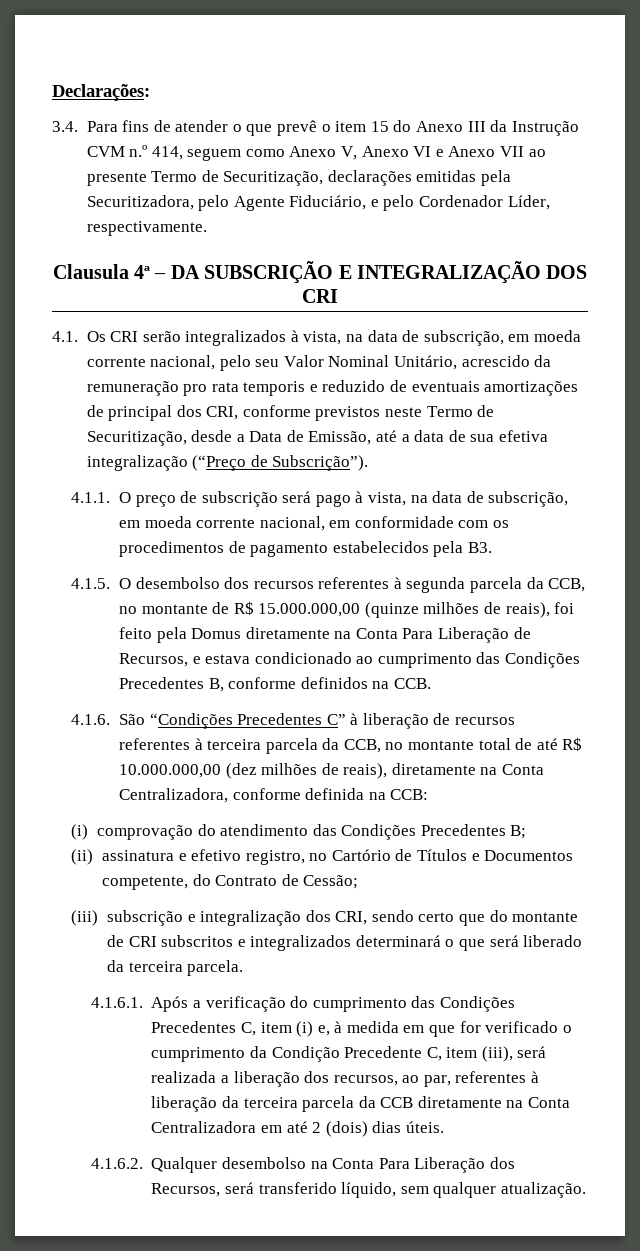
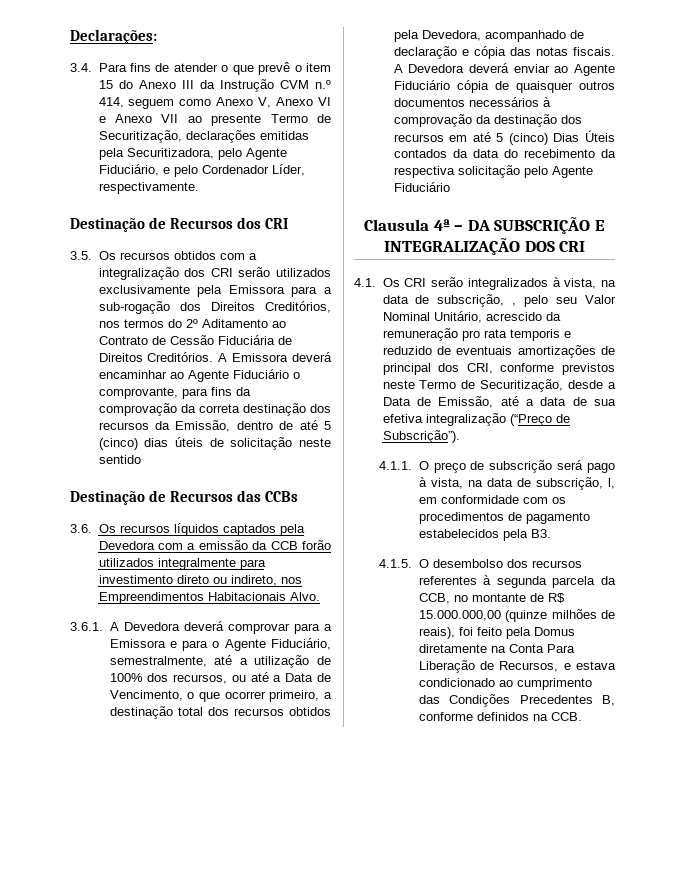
(207, 228) none -> [70,217,289,232] [70,251,257,260] [98,267,331,280] [98,285,332,297] [98,301,331,314] [98,319,286,328] [98,335,292,345] [98,352,332,362] [98,369,300,382] [98,387,251,399] [98,403,331,416] [98,420,331,432] [98,437,331,450] [98,455,141,464] [70,490,299,505] [70,523,305,536] [98,540,331,550] [98,558,266,570] [98,575,302,586] [98,592,320,604] [70,621,332,634] [109,638,331,651] [109,655,331,668] [109,672,331,684] [109,690,332,702] [109,706,331,719] [393,30,584,42] [393,46,615,59] [393,63,615,76] [393,80,615,93] [393,97,551,107] [393,114,582,127] [393,130,615,145] [393,149,616,158] [393,165,593,178] [393,182,450,192] // Destinação de Recursos dos CRI // 3.5. Os recursos obtidos com a integralização dos CRI serão utilizados exclusivamente pela Emissora para a sub-rogação dos Direitos Creditórios, nos termos do 2º Aditamento ao Contrato de Cessão Fiduciária de Direitos Creditórios. A Emissora deverá encaminhar ao Agente Fiduciário o comprovante, para fins da comprovação da correta destinação dos recursos da Emissão, dentro de até 5 (cinco) dias úteis de solicitação neste sentido // Destinação de Recursos das CCBs // 3.6. Os recursos líquidos captados pela Devedora com a emissão da CCB forão utilizados integralmente para investimento direto ou indireto, nos Empreendimentos Habitacionais Alvo. // 3.6.1. A Devedora deverá comprovar para a Emissora e para o Agente Fiduciário, semestralmente, até a utilização de 100% dos recursos, ou até a Data de Vencimento, o que ocorrer primeiro, a destinação total dos recursos obtidos pela Devedora, acompanhado de declaração e cópia das notas fiscais. A Devedora deverá enviar ao Agente Fiduciário cópia de quaisquer outros documentos necessários à comprovação da destinação dos recursos em até 5 (cinco) Dias Úteis contados da data do recebimento da respectiva solicitação pelo Agente Fiduciário
[508,330,581,342] [86,355,216,370] em moeda corrente nacional, -> [512,303,517,306] ,
[118,516,325,531] em moeda corrente nacional, -> [608,478,615,489] l,
[71,713,516,729] [118,737,583,754] [118,763,545,779] [118,788,429,803] [71,824,527,840] [71,849,574,865] [101,874,359,890] [71,910,579,926] [106,935,583,951] [106,960,244,976] [90,996,515,1012] [151,1021,572,1037] [151,1046,547,1062] [151,1071,540,1087] [151,1096,571,1112] [151,1121,444,1137] [90,1157,515,1173] [151,1182,586,1198] // 4.1.6. São “Condições Precedentes C” à liberação de recursos referentes à terceira parcela da CCB, no montante total de até R$ 10.000.000,00 (dez milhões de reais), diretamente na Conta Centralizadora, conforme definida na CCB: // (i) comprovação do atendimento das Condições Precedentes B; // (ii) assinatura e efetivo registro, no Cartório de Títulos e Documentos competente, do Contrato de Cessão; // (iii) subscrição e integralização dos CRI, sendo certo que do montante de CRI subscritos e integralizados determinará o que será liberado da terceira parcela. // 4.1.6.1. Após a verificação do cumprimento das Condições Precedentes C, item (i) e, à medida em que for verificado o cumprimento da Condição Precedente C, item (iii), será realizada a liberação dos recursos, ao par, referentes à liberação da terceira parcela da CCB diretamente na Conta Centralizadora em até 2 (dois) dias úteis. // 4.1.6.2. Qualquer desembolso na Conta Para Liberação dos Recursos, será transferido líquido, sem qualquer atualização. -> (582, 716) none

